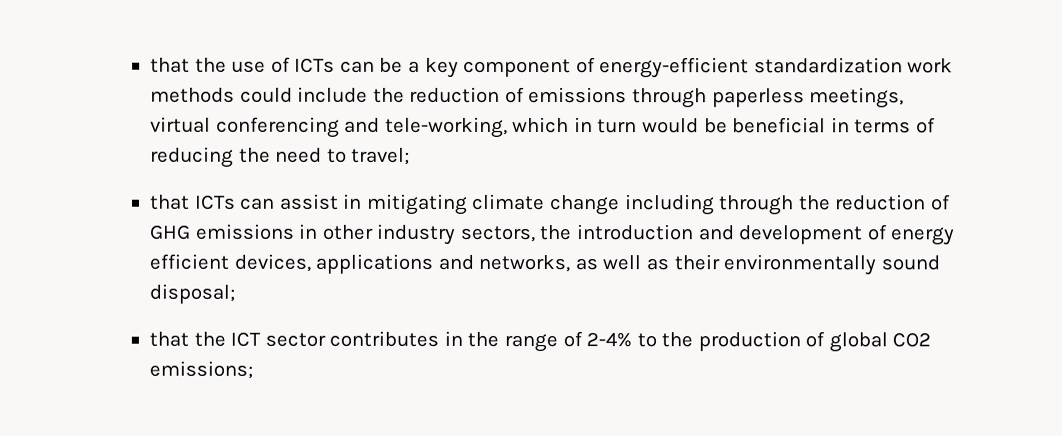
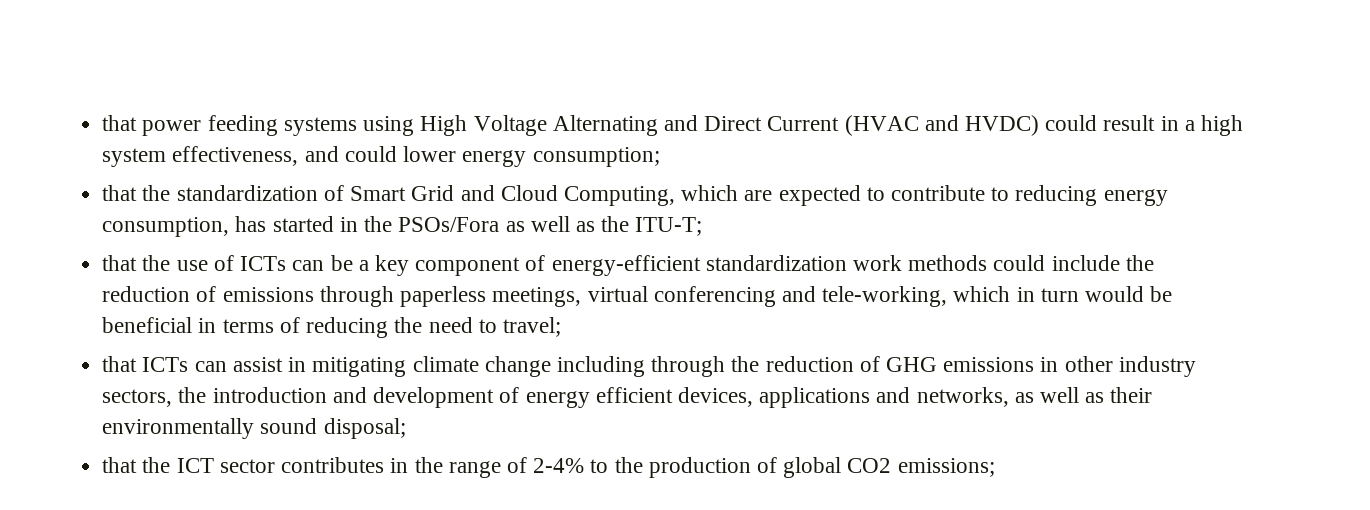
[150,57,191,73] that -> [102,115,1244,136] [102,146,660,167] [102,185,1168,206] [102,216,703,237] [102,255,138,271] that power feeding systems using High Voltage Alternating and Direct Current (HVAC and HVDC) could result in a high system effectiveness, and could lower energy consumption; // that the standardization of Smart Grid and Cloud Computing, which are expected to contribute to reducing energy consumption, has started in the PSOs/Fora as well as the ITU-T; // that

